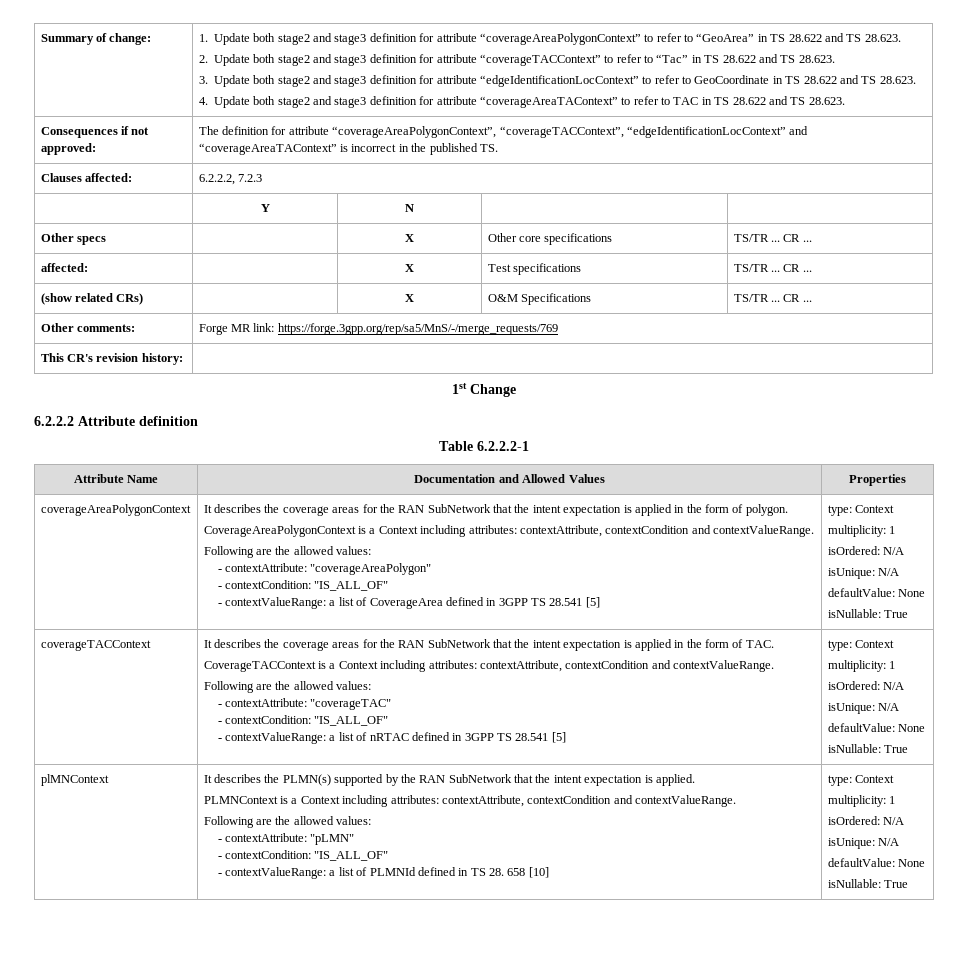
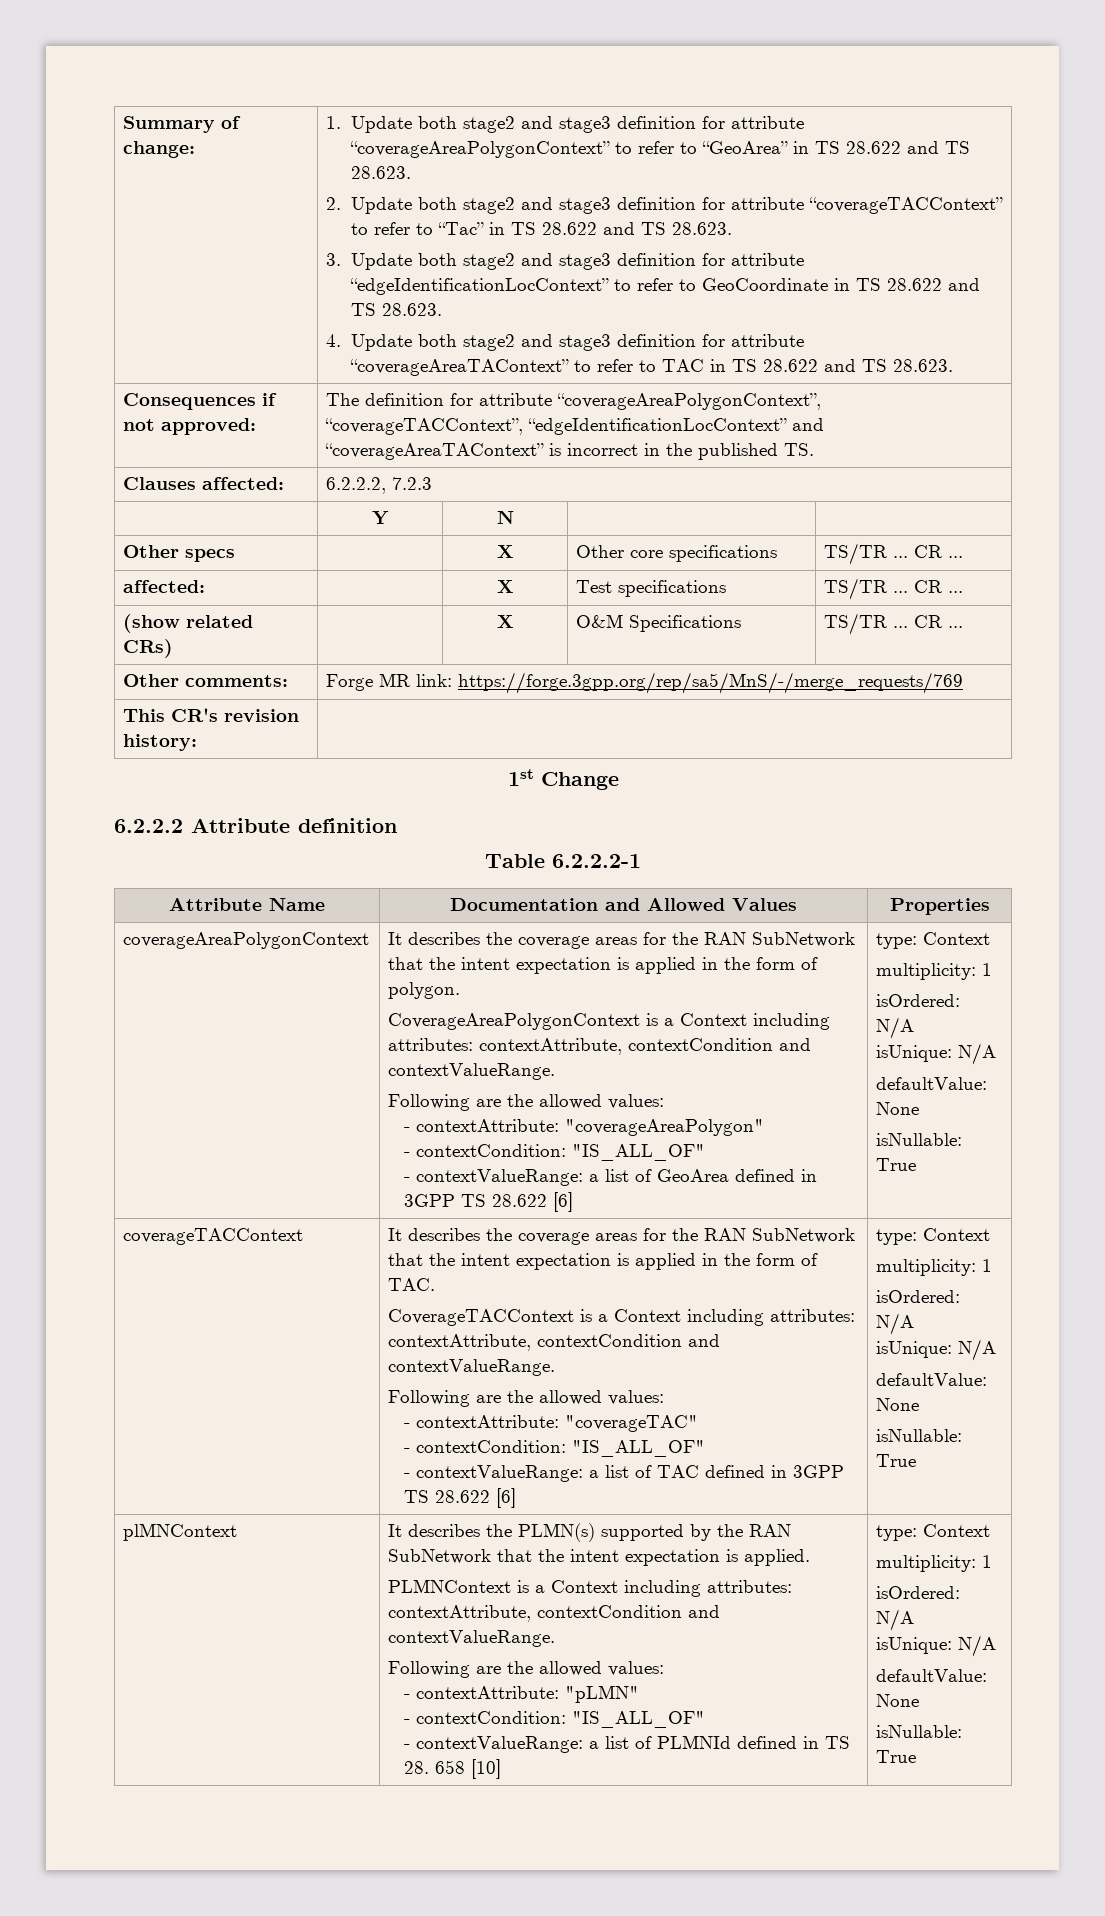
[369,597,600,609] CoverageArea defined in 3GPP TS 28.541 [5] -> [657,1169,818,1182] [404,1192,574,1212] GeoArea defined in 3GPP TS 28.622 [6]
[369,732,566,743] nRTAC defined in 3GPP TS 28.541 [5] -> [657,1465,845,1478] [404,1488,517,1508] TAC defined in 3GPP TS 28.622 [6]

